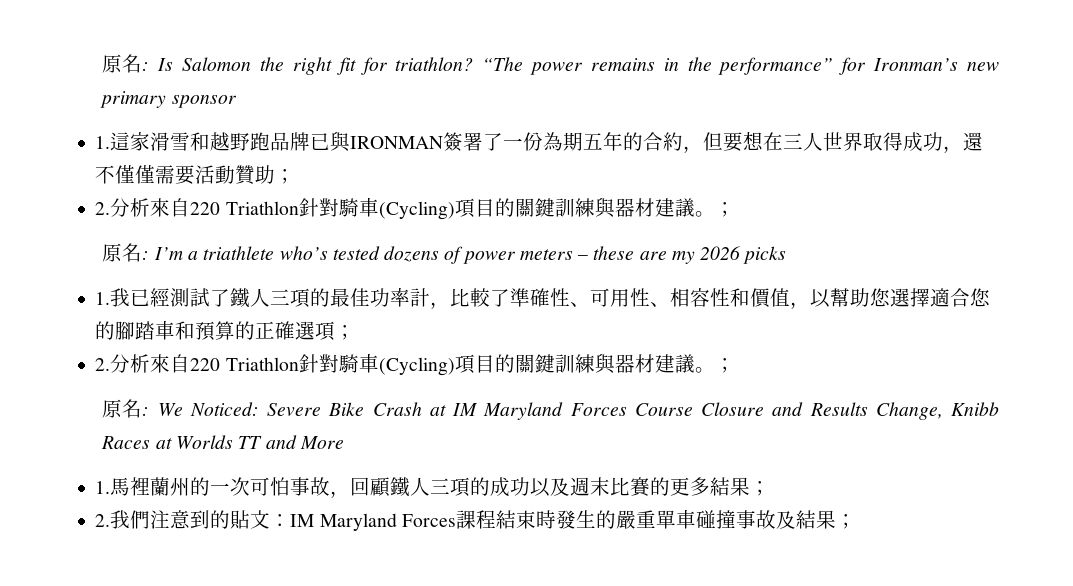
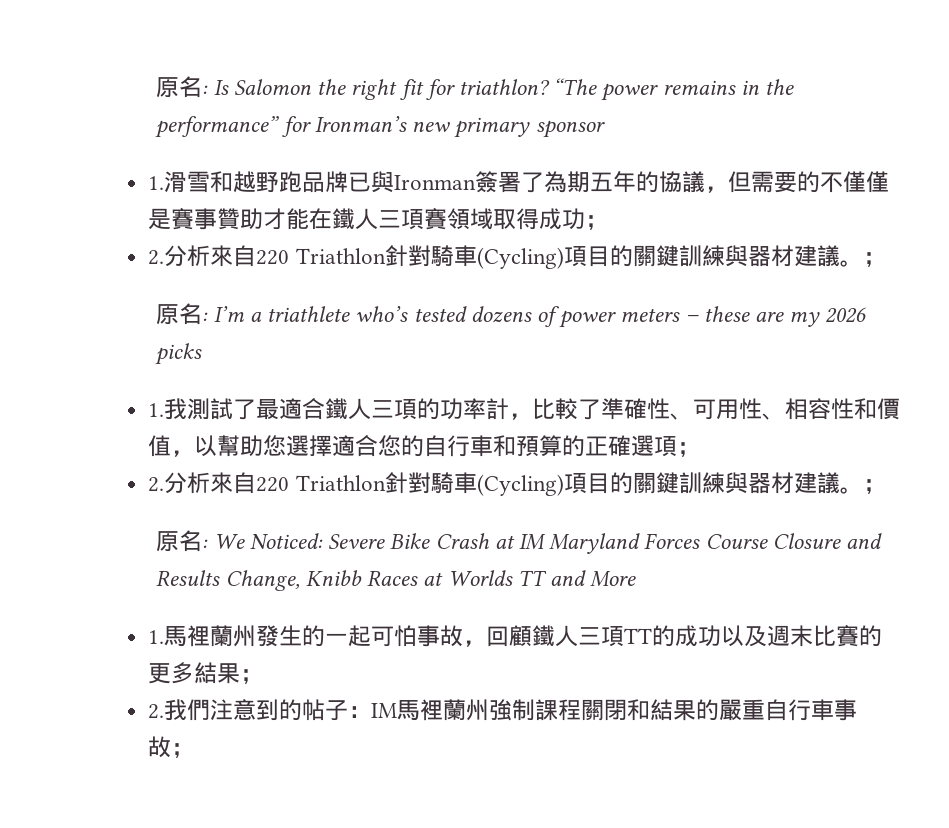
[110,132,151,151] 這家 -> (165, 183) none
[350,131,984,153] [95,165,276,185] IRONMAN簽署了一份為期五年的合約，但要想在三人世界取得成功，還不僅僅需要活動贊助 -> [394,171,890,193] [148,207,586,230] Ironman簽署了為期五年的協議，但需要的不僅僅是賽事贊助才能在鐵人三項賽領域取得成功
[130,288,371,308] 已經測試了鐵人三項的最佳 -> [187,398,441,420] 測試了最適合鐵人三項的
[115,321,156,340] 腳踏 -> [424,435,471,457] 自行
[190,477,251,496] 的一次 -> [256,625,372,647] 發生的一起
(471, 487) none -> [624,628,653,644] TT
[230,509,836,531] 貼文：IM Maryland Forces課程結束時發生的嚴重單車碰撞事故及結果 -> [302,699,858,721] [148,736,172,758] 帖子：IM馬裡蘭州強制課程關閉和結果的嚴重自行車事故

